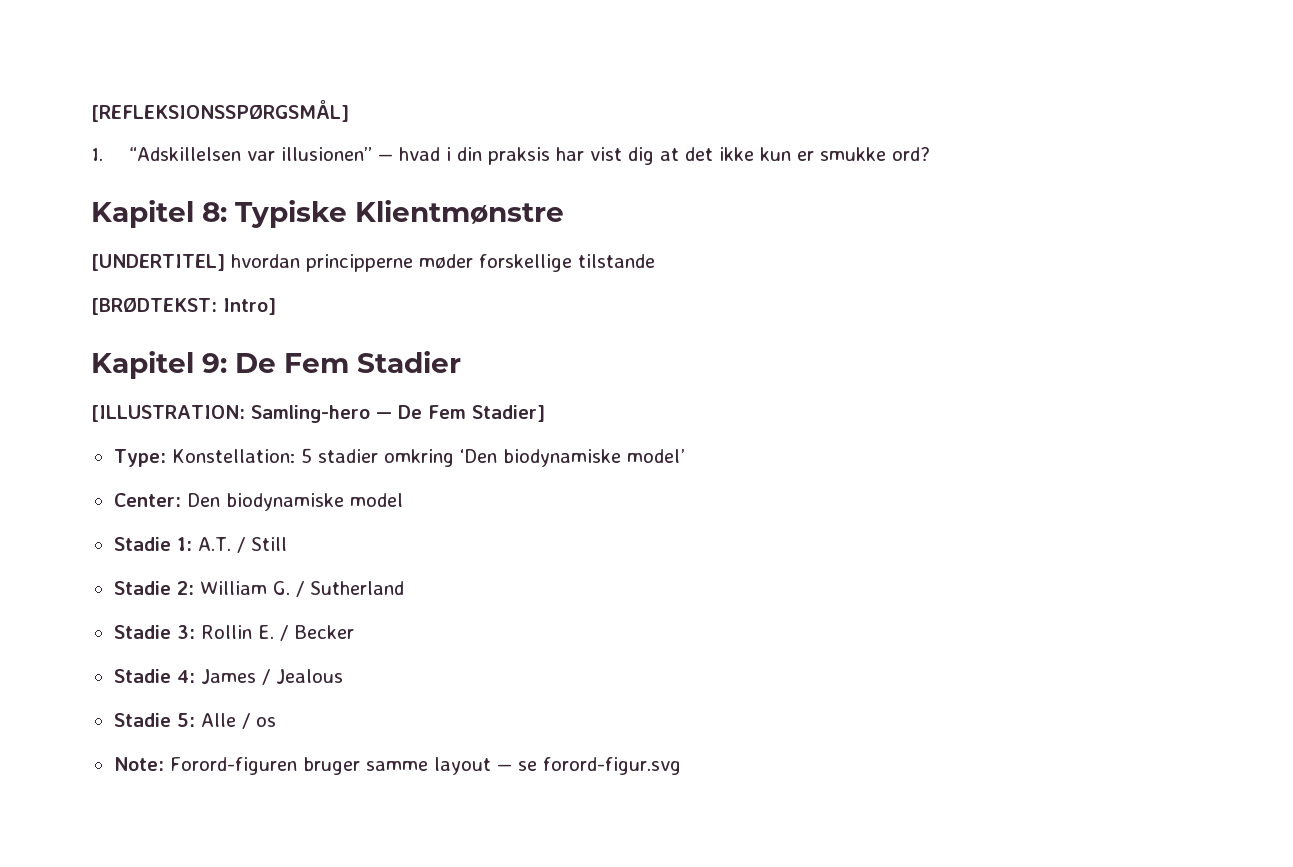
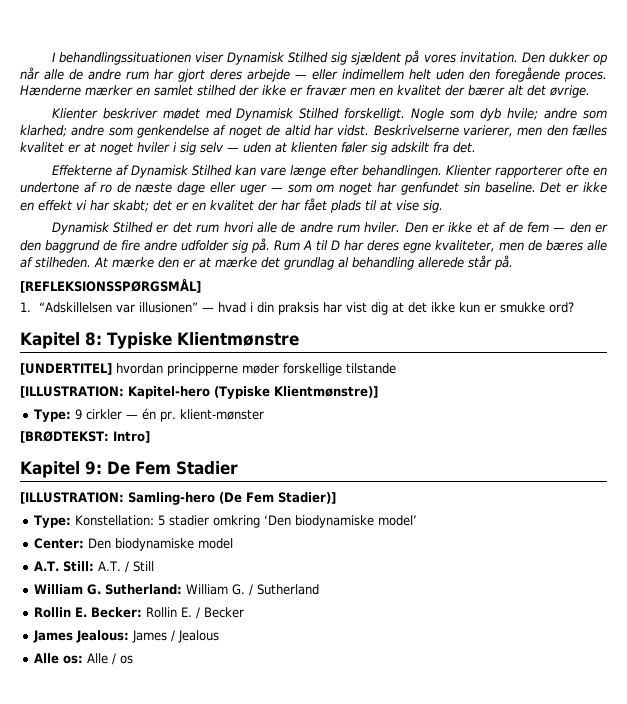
(91, 111) none -> [51,50,608,65] [20,67,607,82] [20,85,590,98] [51,108,607,121] [20,125,608,138] [20,142,476,155] [51,165,607,178] [20,182,607,195] [20,198,443,213] [51,222,608,235] [20,238,607,253] [20,255,513,270] I behandlingssituationen viser Dynamisk Stilhed sig sjældent på vores invitation. Den dukker op når alle de andre rum har gjort deres arbejde — eller indimellem helt uden den foregående proces. Hænderne mærker en samlet stilhed der ikke er fravær men en kvalitet der bærer alt det øvrige. // Klienter beskriver mødet med Dynamisk Stilhed forskelligt. Nogle som dyb hvile; andre som klarhed; andre som genkendelse af noget de altid har vidst. Beskrivelserne varierer, men den fælles kvalitet er at noget hviler i sig selv — uden at klienten føler sig adskilt fra det. // Effekterne af Dynamisk Stilhed kan vare længe efter behandlingen. Klienter rapporterer ofte en undertone af ro de næste dage eller uger — som om noget har genfundet sin baseline. Det er ikke en effekt vi har skabt; det er en kvalitet der har fået plads til at vise sig. // Dynamisk Stilhed er det rum hvori alle de andre rum hviler. Den er ikke et af de fem — den er den baggrund de fire andre udfolder sig på. Rum A til D har deres egne kvaliteter, men de bæres alle af stilheden. At mærke den er at mærke det grundlag al behandling allerede står på. //
(655, 261) none -> [20,386,378,399] [34,408,265,422] // [ILLUSTRATION: Kapitel-hero (Typiske Klientmønstre)] // Type: 9 cirkler — én pr. klient-mønster
[375,405,545,422] — De Fem Stadier] -> [218,492,336,504] (De Fem Stadier)]
[113,537,192,551] Stadie 1: -> [34,561,95,572] A.T. Still:
[113,581,194,595] Stadie 2: -> [34,584,183,595] William G. Sutherland:
[113,625,195,639] Stadie 3: -> [34,607,143,618] Rollin E. Becker:
[113,669,195,683] Stadie 4: -> [33,630,130,643] James Jealous:
[113,713,195,727] Stadie 5: -> [34,653,84,664] Alle os:
[113,757,681,775] // Note: Forord-figuren bruger samme layout — se forord-figur.svg -> (134, 659) none

